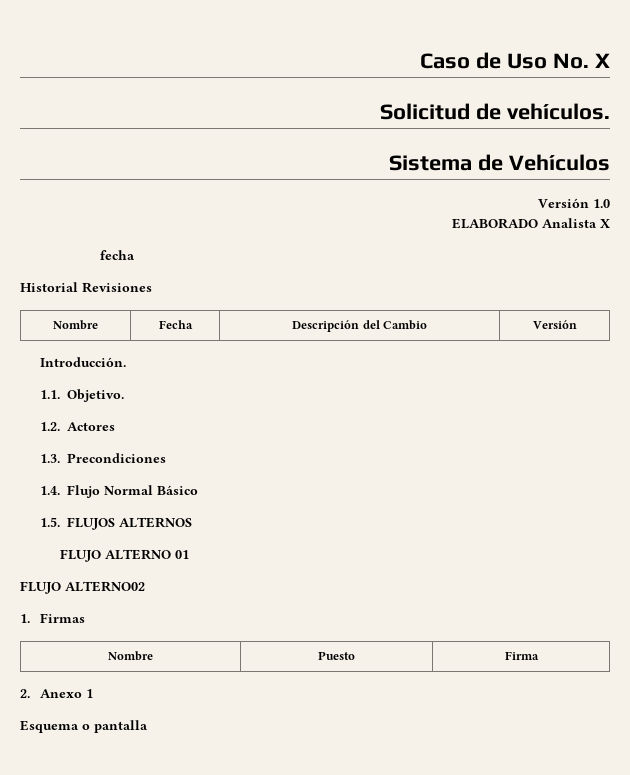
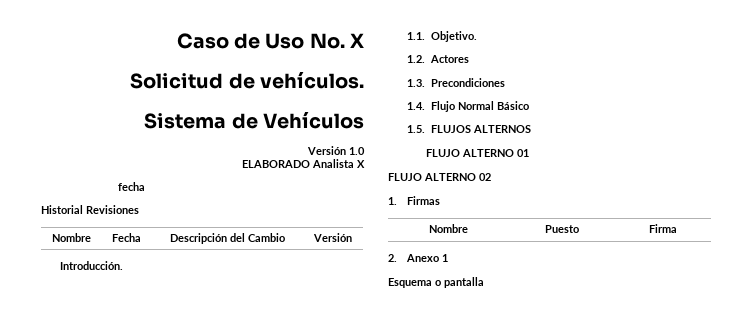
[65,581,145,592] ALTERNO02 -> [424,173,491,181] ALTERNO 02

